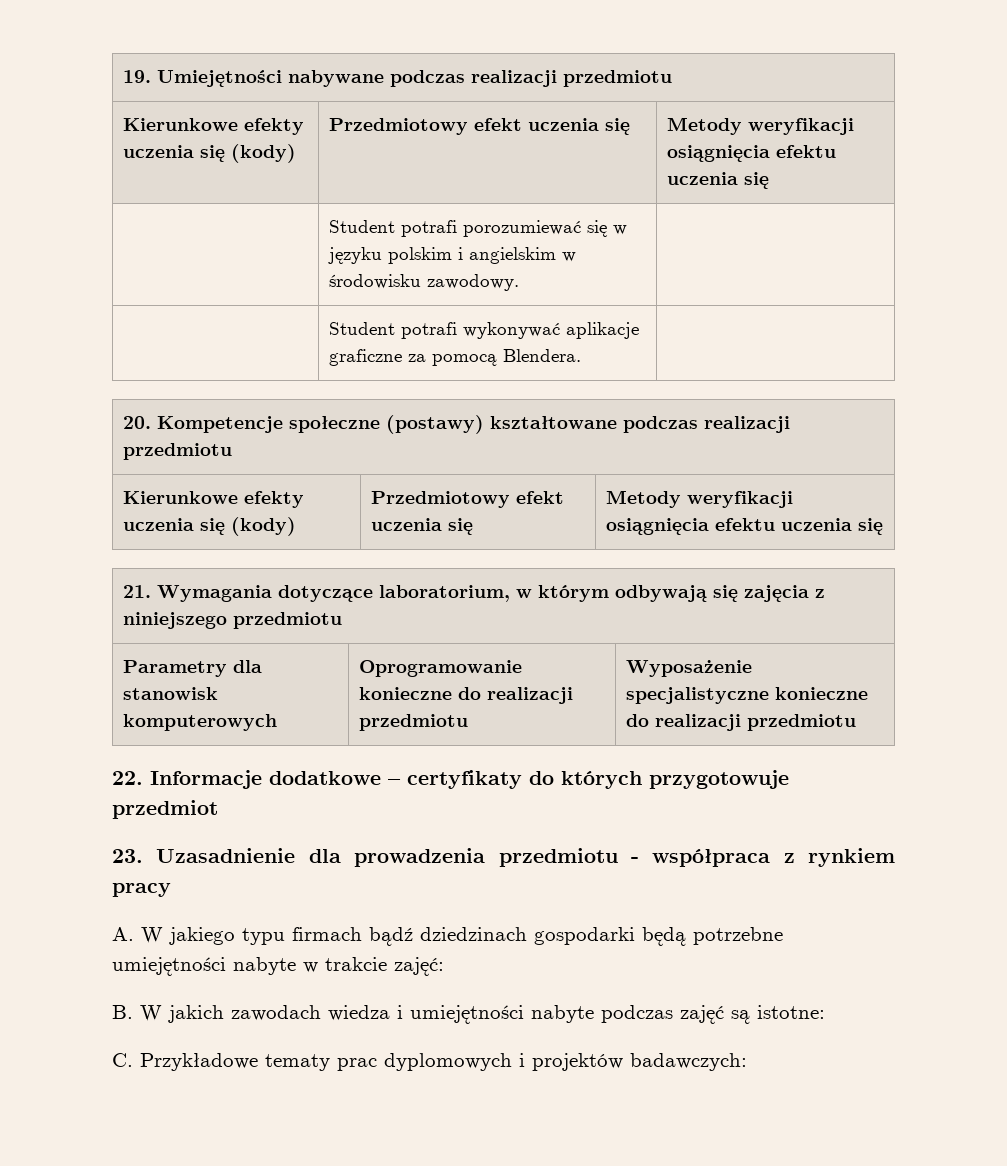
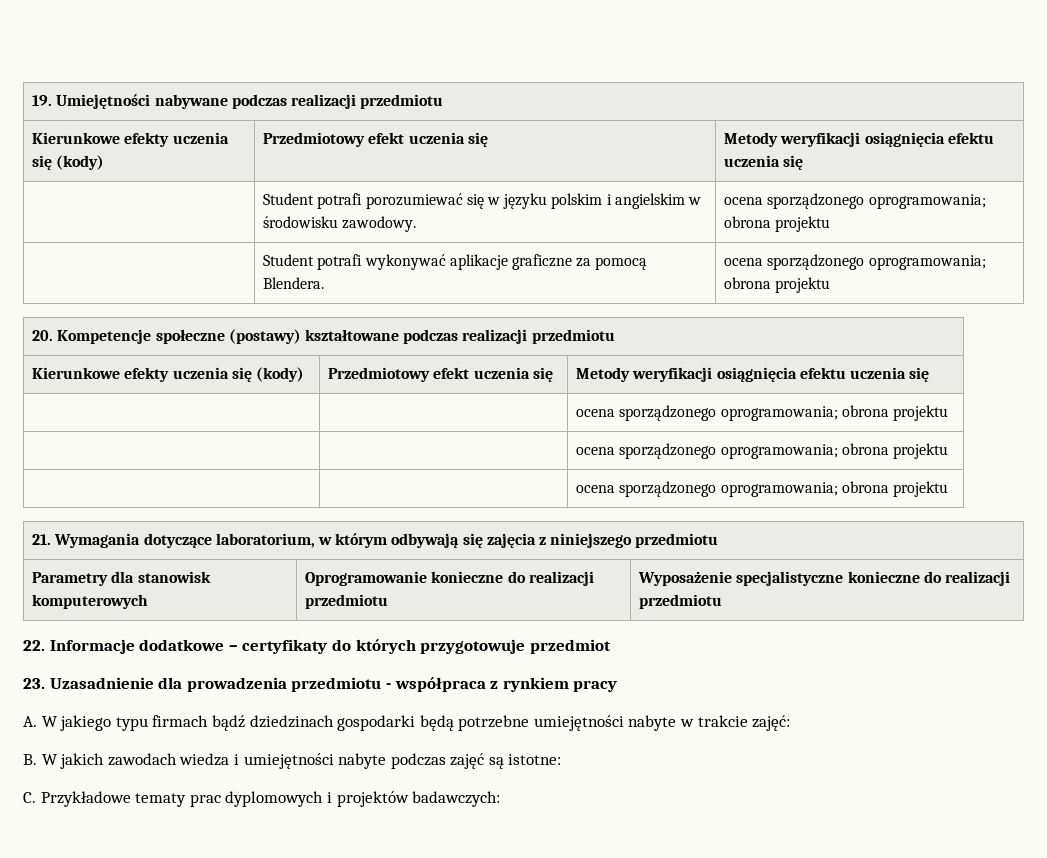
(519, 282) none -> [724,193,986,209] [724,216,831,232] ocena sporządzonego oprogramowania; obrona projektu
(581, 355) none -> [724,254,986,270] [724,277,831,293] ocena sporządzonego oprogramowania; obrona projektu
(883, 526) none -> [576,405,949,421] [576,443,949,459] [576,481,949,497] // | | ocena sporządzonego oprogramowania; obrona projektu // | | ocena sporządzonego oprogramowania; obrona projektu // | | ocena sporządzonego oprogramowania; obrona projektu

